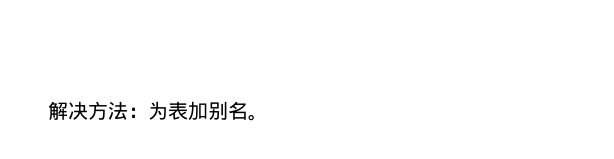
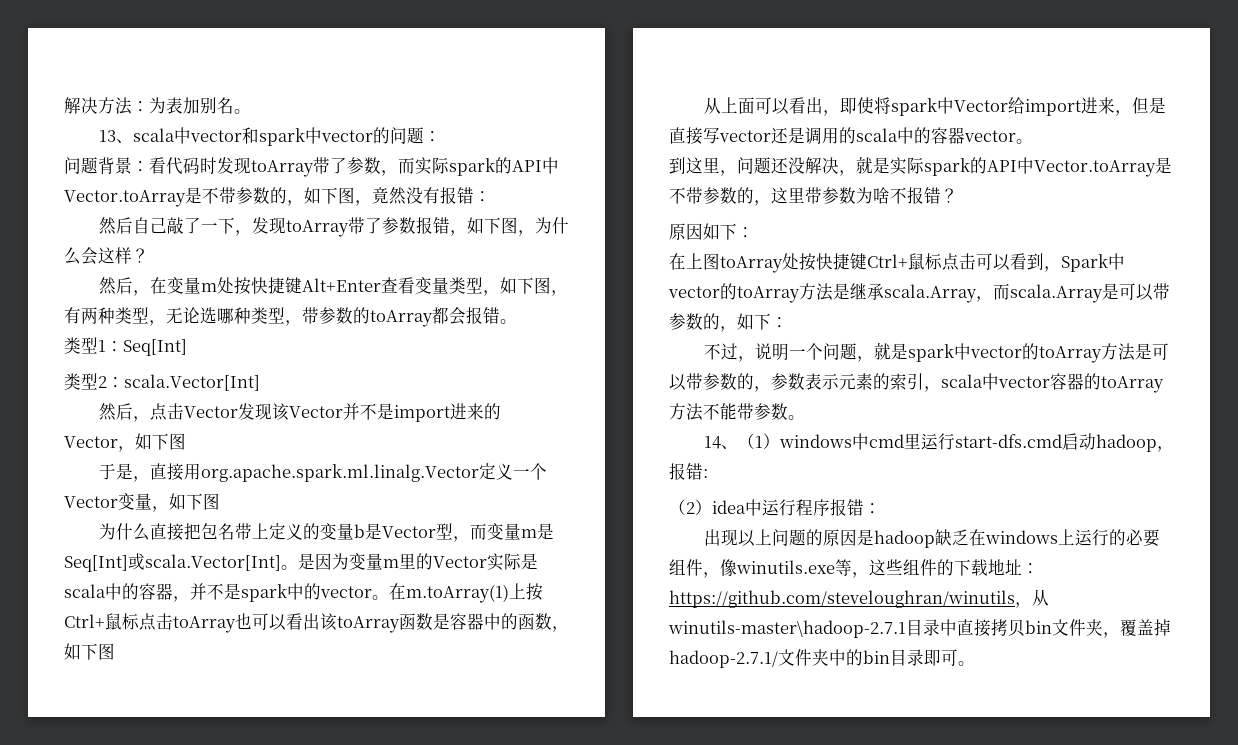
(268, 117) none -> [98,127,441,146] [64,157,559,177] [64,187,491,207] [98,217,569,237] [64,247,149,265] [98,277,568,296] [64,307,517,327] [64,337,187,356] [64,373,260,391] [98,403,501,422] [64,433,186,452] [98,463,547,482] [64,493,220,512] [98,523,554,542] [64,553,538,572] [64,583,543,603] [64,613,569,633] [64,643,115,660] [703,97,1166,116] [669,127,1033,145] [669,157,1172,177] [669,187,958,206] [669,223,754,240] [669,253,1125,273] [668,283,1170,303] [669,313,788,332] [703,343,1169,363] [669,373,1164,393] [669,403,805,421] [703,433,1174,452] [669,463,708,480] [669,499,881,516] [703,529,1160,548] [669,559,1039,578] [669,589,1049,608] [668,619,1171,638] [669,649,975,668] // 13、scala中vector和spark中vector的问题： // 问题背景：看代码时发现toArray带了参数，而实际spark的API中Vector.toArray是不带参数的，如下图，竟然没有报错： // 然后自己敲了一下，发现toArray带了参数报错，如下图，为什么会这样？ // 然后，在变量m处按快捷键Alt+Enter查看变量类型，如下图，有两种类型，无论选哪种类型，带参数的toArray都会报错。 // 类型1：Seq[Int] // 类型2：scala.Vector[Int] // 然后，点击Vector发现该Vector并不是import进来的Vector，如下图 // 于是，直接用org.apache.spark.ml.linalg.Vector定义一个Vector变量，如下图 // 为什么直接把包名带上定义的变量b是Vector型，而变量m是Seq[Int]或scala.Vector[Int]。是因为变量m里的Vector实际是scala中的容器，并不是spark中的vector。在m.toArray(1)上按Ctrl+鼠标点击toArray也可以看出该toArray函数是容器中的函数，如下图 // 从上面可以看出，即使将spark中Vector给import进来，但是直接写vector还是调用的scala中的容器vector。 // 到这里，问题还没解决，就是实际spark的API中Vector.toArray是不带参数的，这里带参数为啥不报错？ // 原因如下： // 在上图toArray处按快捷键Ctrl+鼠标点击可以看到，Spark中vector的toArray方法是继承scala.Array，而scala.Array是可以带参数的，如下： // 不过，说明一个问题，就是spark中vector的toArray方法是可以带参数的，参数表示元素的索引，scala中vector容器的toArray方法不能带参数。 // 14、（1）windows中cmd里运行start-dfs.cmd启动hadoop，报错: // （2）idea中运行程序报错： // 出现以上问题的原因是hadoop缺乏在windows上运行的必要组件，像winutils.exe等，这些组件的下载地址：https://github.com/steveloughran/winutils，从winutils-master\hadoop-2.7.1目录中直接拷贝bin文件夹，覆盖掉hadoop-2.7.1/文件夹中的bin目录即可。

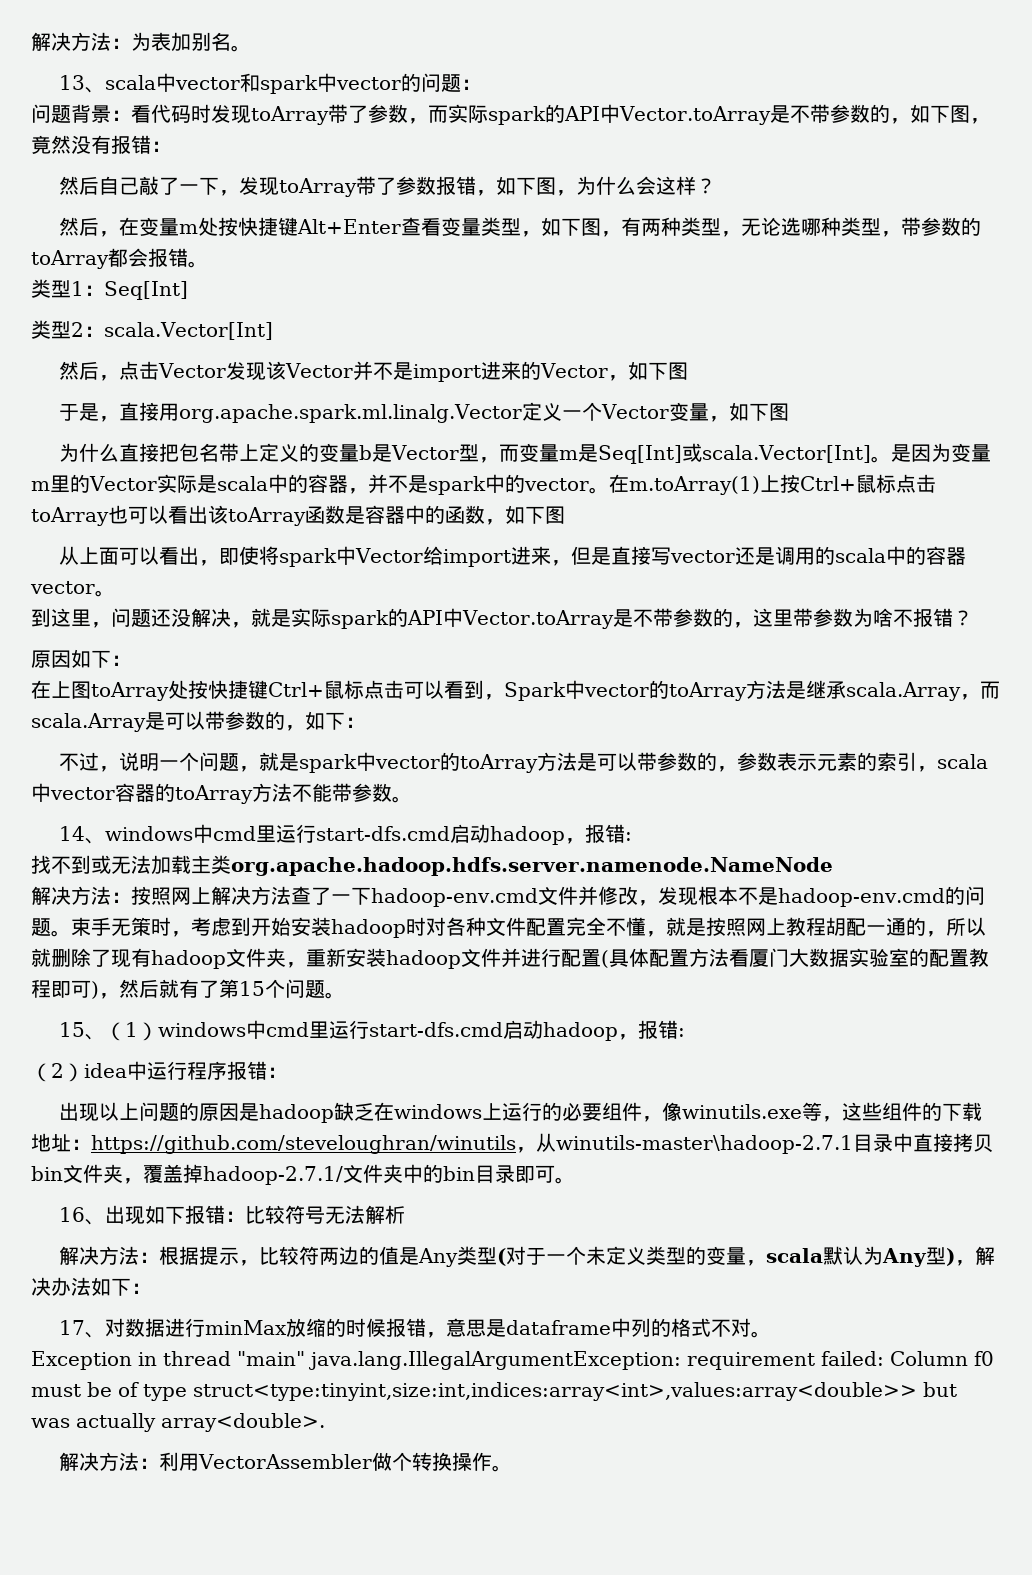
(738, 447) none -> [105,824,633,845] [31,855,833,876] [31,886,985,907] [31,917,986,938] [31,948,989,969] [31,979,345,999] [59,1022,106,1040] windows中cmd里运行start-dfs.cmd启动hadoop，报错: // 找不到或无法加载主类org.apache.hadoop.hdfs.server.namenode.NameNode // 解决方法：按照网上解决方法查了一下hadoop-env.cmd文件并修改，发现根本不是hadoop-env.cmd的问题。束手无策时，考虑到开始安装hadoop时对各种文件配置完全不懂，就是按照网上教程胡配一通的，所以就删除了现有hadoop文件夹，重新安装hadoop文件并进行配置(具体配置方法看厦门大数据实验室的配置教程即可)，然后就有了第15个问题。 // 15、
(975, 663) none -> [59,1205,406,1225] [59,1246,996,1267] [31,1277,151,1296] [59,1318,772,1338] [31,1351,994,1370] [31,1382,957,1401] [31,1413,325,1432] [59,1452,513,1472] // 16、出现如下报错：比较符号无法解析 // 解决方法：根据提示，比较符两边的值是Any类型(对于一个未定义类型的变量，scala默认为Any型)，解决办法如下： // 17、对数据进行minMax放缩的时候报错，意思是dataframe中列的格式不对。 // Exception in thread "main" java.lang.IllegalArgumentException: requirement failed: Column f0 must be of type struct<type:tinyint,size:int,indices:array<int>,values:array<double>> but was actually array<double>. // 解决方法：利用VectorAssembler做个转换操作。

